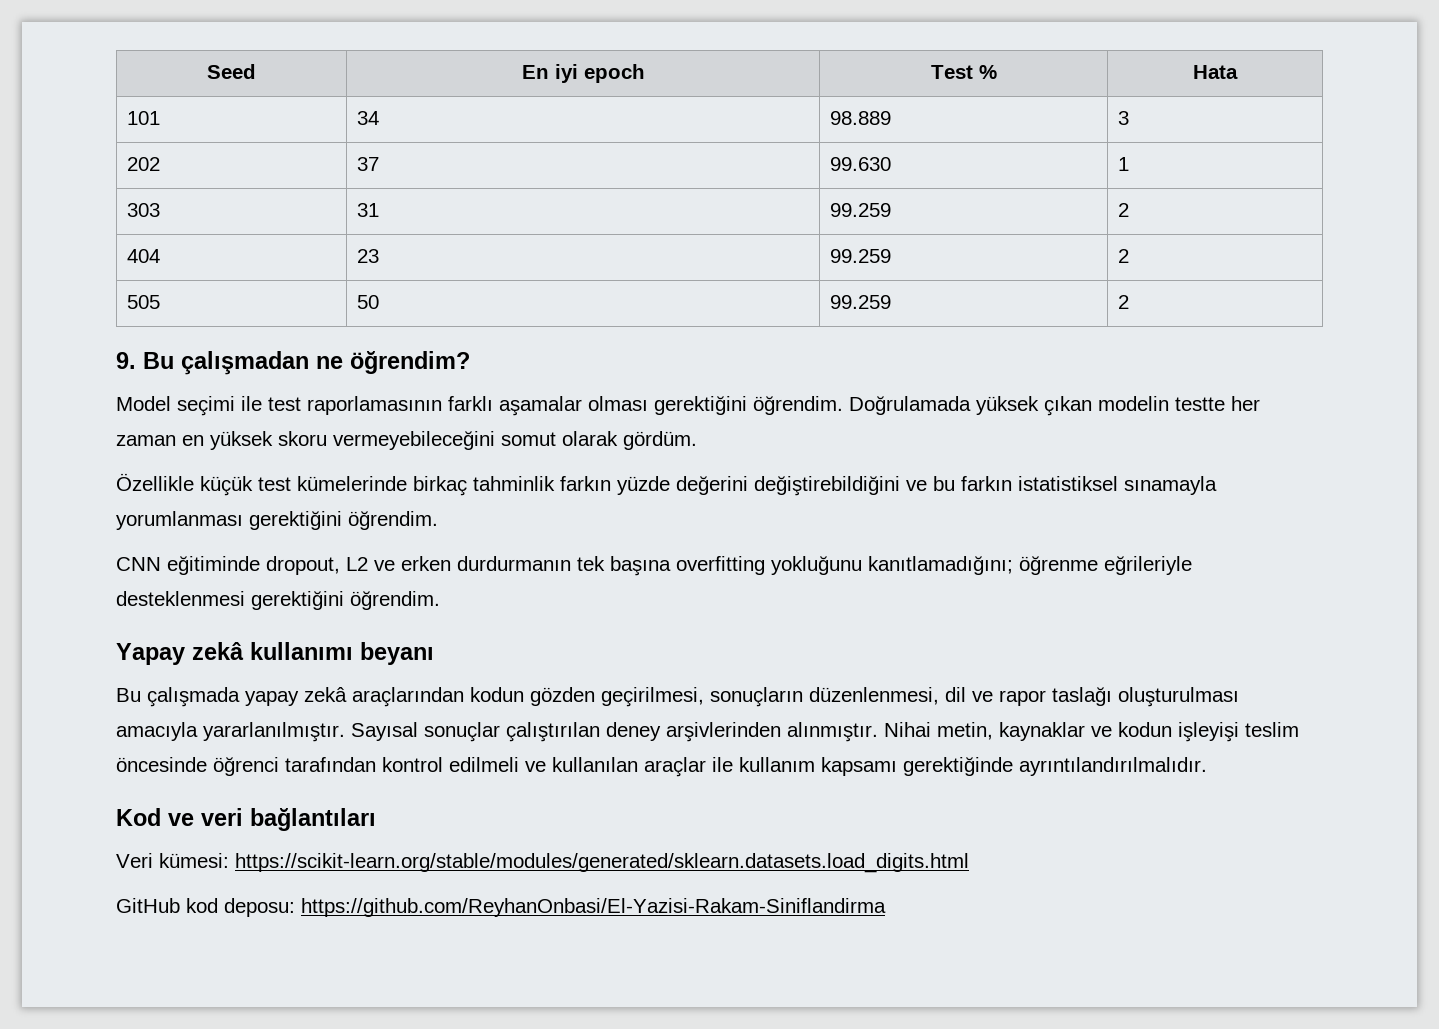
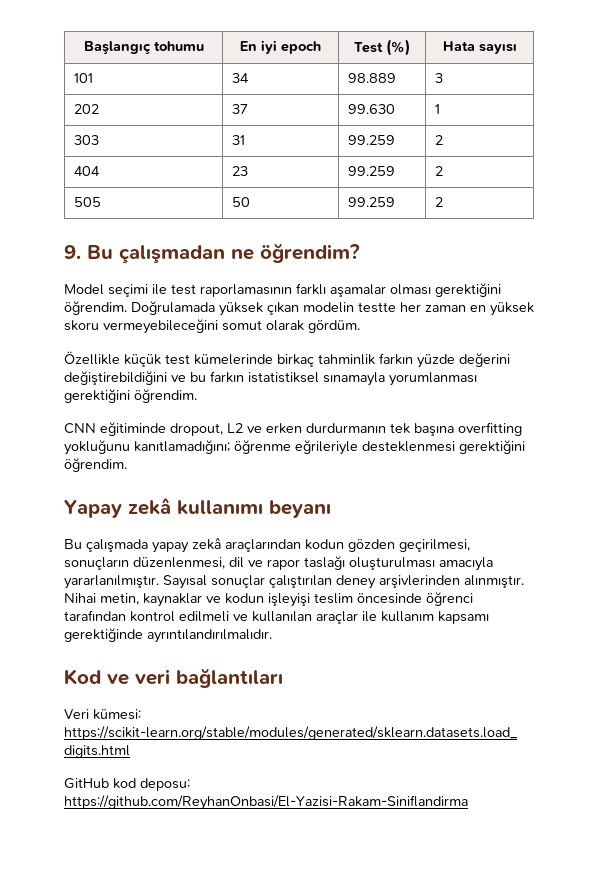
[207,64,256,79] Seed -> [83,41,204,54] Başlangıç tohumu
[978,65,997,79] % -> [386,39,410,56] (%)
(1238, 72) none -> [478,44,517,54] sayısı

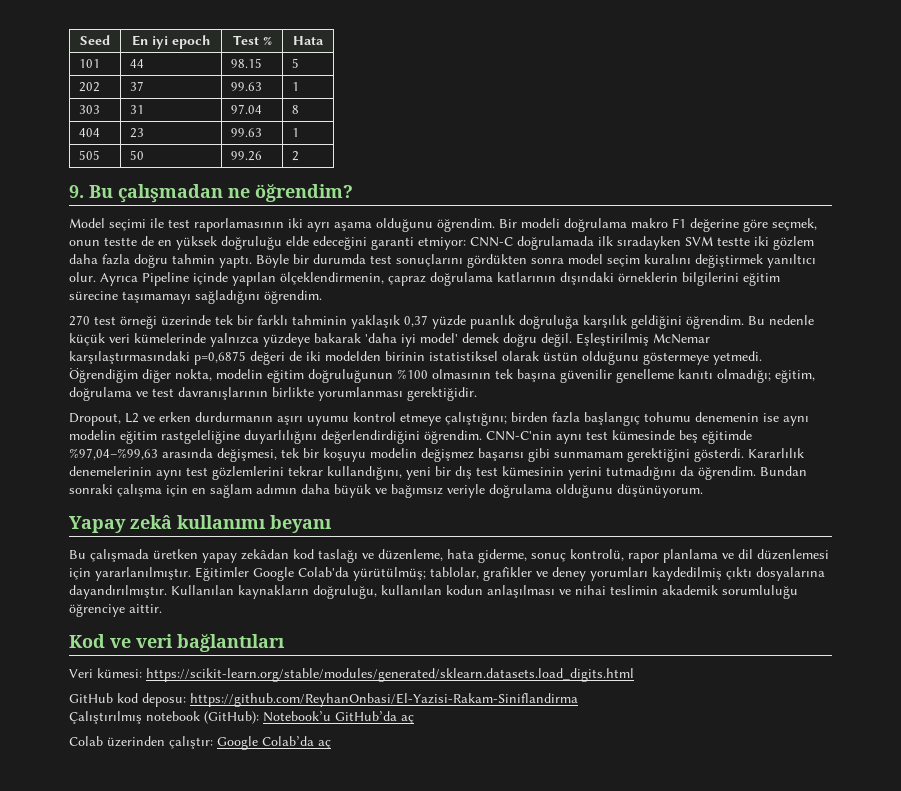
[83,41,204,54] Başlangıç tohumu -> [80,35,110,45] Seed
[386,39,410,56] (%) -> [262,36,272,45] %
[478,44,517,54] sayısı -> (324, 40) none
[231,73,249,83] [347,73,396,83] [434,73,443,83] 34 | 98.889 | 3 -> [130,59,145,68] [231,58,263,68] [292,58,300,68] 44 | 98.15 | 5
[347,104,395,114] 99.630 -> [231,82,263,91] 99.63
[347,135,395,145] [434,135,443,145] 99.259 | 2 -> [231,104,263,114] [292,105,300,114] 97.04 | 8
[347,166,395,176] [434,166,443,176] 99.259 | 2 -> [231,128,263,137] [292,128,300,137] 99.63 | 1
[347,197,395,207] 99.259 -> [231,151,263,161] 99.26
[296,283,501,297] [64,301,534,316] [64,319,360,334] [64,351,510,368] [64,371,477,386] [64,389,197,403] [64,422,522,436] [64,440,525,455] [64,458,127,472] farklı aşamalar olması gerektiğini öğrendim. Doğrulamada yüksek çıkan modelin testte her zaman en yüksek skoru vermeyebileceğini somut olarak gördüm. // Özellikle küçük test kümelerinde birkaç tahminlik farkın yüzde değerini değiştirebildiğini ve bu farkın istatistiksel sınamayla yorumlanması gerektiğini öğrendim. // CNN eğitiminde dropout, L2 ve erken durdurmanın tek başına overfitting yokluğunu kanıtlamadığını; öğrenme eğrileriyle desteklenmesi gerektiğini öğrendim. -> [288,218,817,232] [69,236,814,250] [69,254,816,268] [69,272,780,286] [69,290,322,304] [69,315,814,329] [69,333,710,347] [69,351,762,365] [69,368,815,383] [69,387,477,401] [69,412,809,426] [69,430,752,444] [69,448,804,462] [69,466,807,480] [69,484,703,498] iki ayrı aşama olduğunu öğrendim. Bir modeli doğrulama makro F1 değerine göre seçmek, onun testte de en yüksek doğruluğu elde edeceğini garanti etmiyor: CNN-C doğrulamada ilk sıradayken SVM testte iki gözlem daha fazla doğru tahmin yaptı. Böyle bir durumda test sonuçlarını gördükten sonra model seçim kuralını değiştirmek yanıltıcı olur. Ayrıca Pipeline içinde yapılan ölçeklendirmenin, çapraz doğrulama katlarının dışındaki örneklerin bilgilerini eğitim sürecine taşımamayı sağladığını öğrendim. // 270 test örneği üzerinde tek bir farklı tahminin yaklaşık 0,37 yüzde puanlık doğruluğa karşılık geldiğini öğrendim. Bu nedenle küçük veri kümelerinde yalnızca yüzdeye bakarak 'daha iyi model' demek doğru değil. Eşleştirilmiş McNemar karşılaştırmasındaki p=0,6875 değeri de iki modelden birinin istatistiksel olarak üstün olduğunu göstermeye yetmedi. Öğrendiğim diğer nokta, modelin eğitim doğruluğunun %100 olmasının tek başına güvenilir genelleme kanıtı olmadığı; eğitim, doğrulama ve test davranışlarının birlikte yorumlanması gerektiğidir. // Dropout, L2 ve erken durdurmanın aşırı uyumu kontrol etmeye çalıştığını; birden fazla başlangıç tohumu denemenin ise aynı modelin eğitim rastgeleliğine duyarlılığını değerlendirdiğini öğrendim. CNN-C'nin aynı test kümesinde beş eğitimde %97,04–%99,63 arasında değişmesi, tek bir koşuyu modelin değişmez başarısı gibi sunmamam gerektiğini gösterdi. Kararlılık denemelerinin aynı test gözlemlerini tekrar kullandığını, yeni bir dış test kümesinin yerini tutmadığını da öğrendim. Bundan sonraki çalışma için en sağlam adımın daha büyük ve bağımsız veriyle doğrulama olduğunu düşünüyorum.
[152,538,470,553] [64,556,493,571] [64,575,524,589] [64,592,473,607] [64,610,489,624] [64,628,272,643] yapay zekâ araçlarından kodun gözden geçirilmesi, sonuçların düzenlenmesi, dil ve rapor taslağı oluşturulması amacıyla yararlanılmıştır. Sayısal sonuçlar çalıştırılan deney arşivlerinden alınmıştır. Nihai metin, kaynaklar ve kodun işleyişi teslim öncesinde öğrenci tarafından kontrol edilmeli ve kullanılan araçlar ile kullanım kapsamı gerektiğinde ayrıntılandırılmalıdır. -> [153,549,829,563] [69,567,825,581] [69,585,798,599] [69,604,162,617] üretken yapay zekâdan kod taslağı ve düzenleme, hata giderme, sonuç kontrolü, rapor planlama ve dil düzenlemesi için yararlanılmıştır. Eğitimler Google Colab'da yürütülmüş; tablolar, grafikler ve deney yorumları kaydedilmiş çıktı dosyalarına dayandırılmıştır. Kullanılan kaynakların doğruluğu, kullanılan kodun anlaşılması ve nihai teslimin akademik sorumluluğu öğrenciye aittir.
(468, 802) none -> [69,711,414,724] [69,736,331,750] // Çalıştırılmış notebook (GitHub): Notebook’u GitHub’da aç // Colab üzerinden çalıştır: Google Colab’da aç

